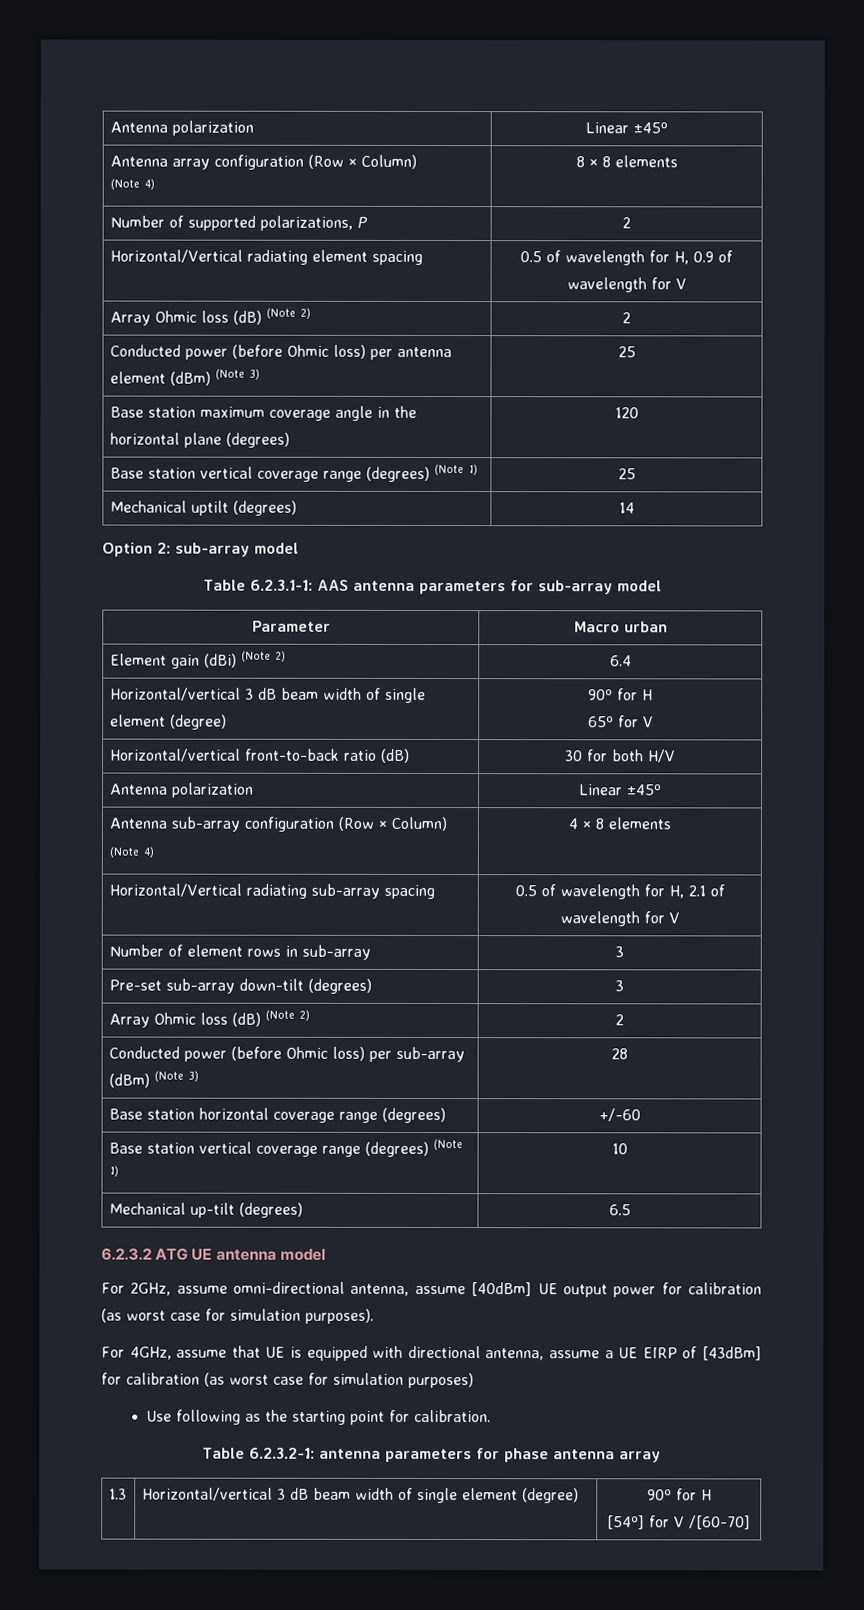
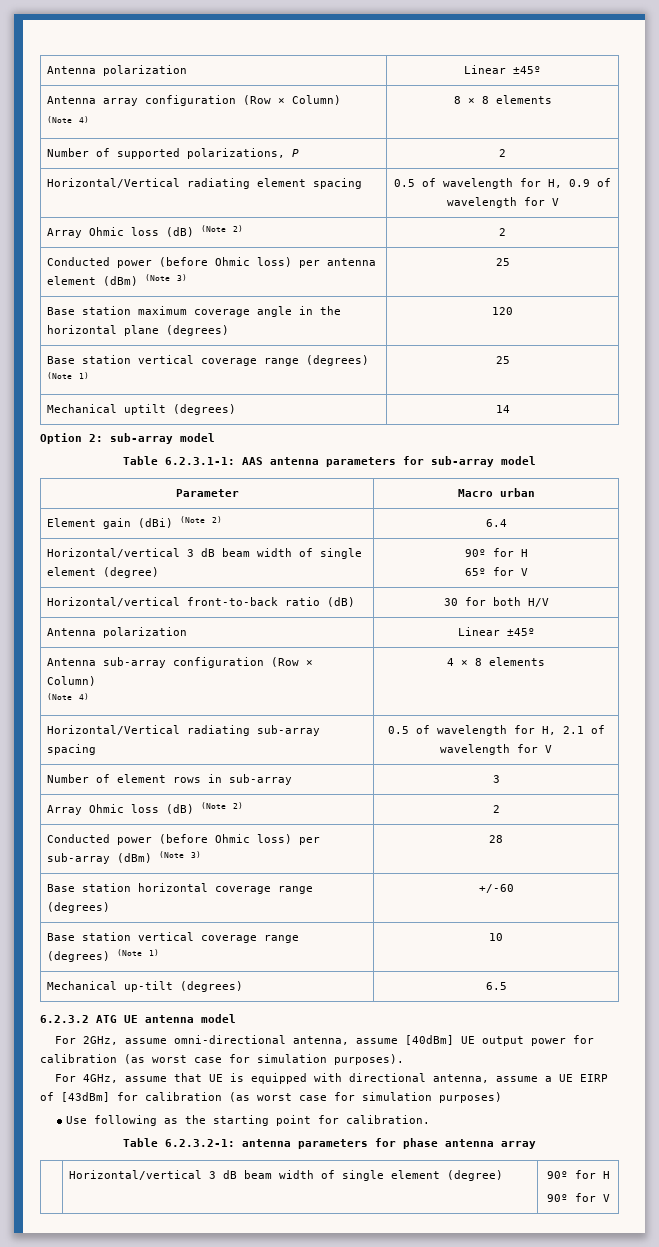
[108,978,372,994] [615,980,624,992] // Pre-set sub-array down-tilt (degrees) | 3 -> (500, 779) none
[108,1488,127,1500] 1.3 -> (536, 1145) none
[607,1515,751,1530] [54º] for V /[60-70] -> [546,1193,610,1202] 90º for V

